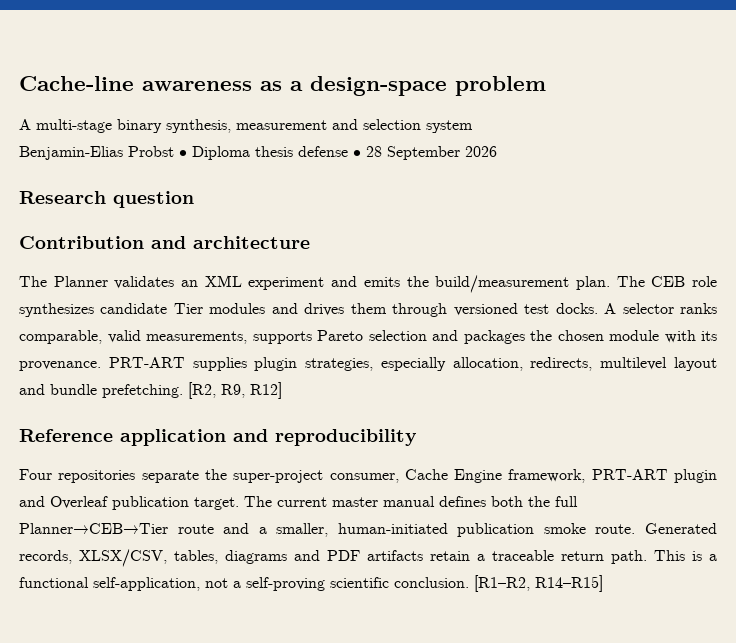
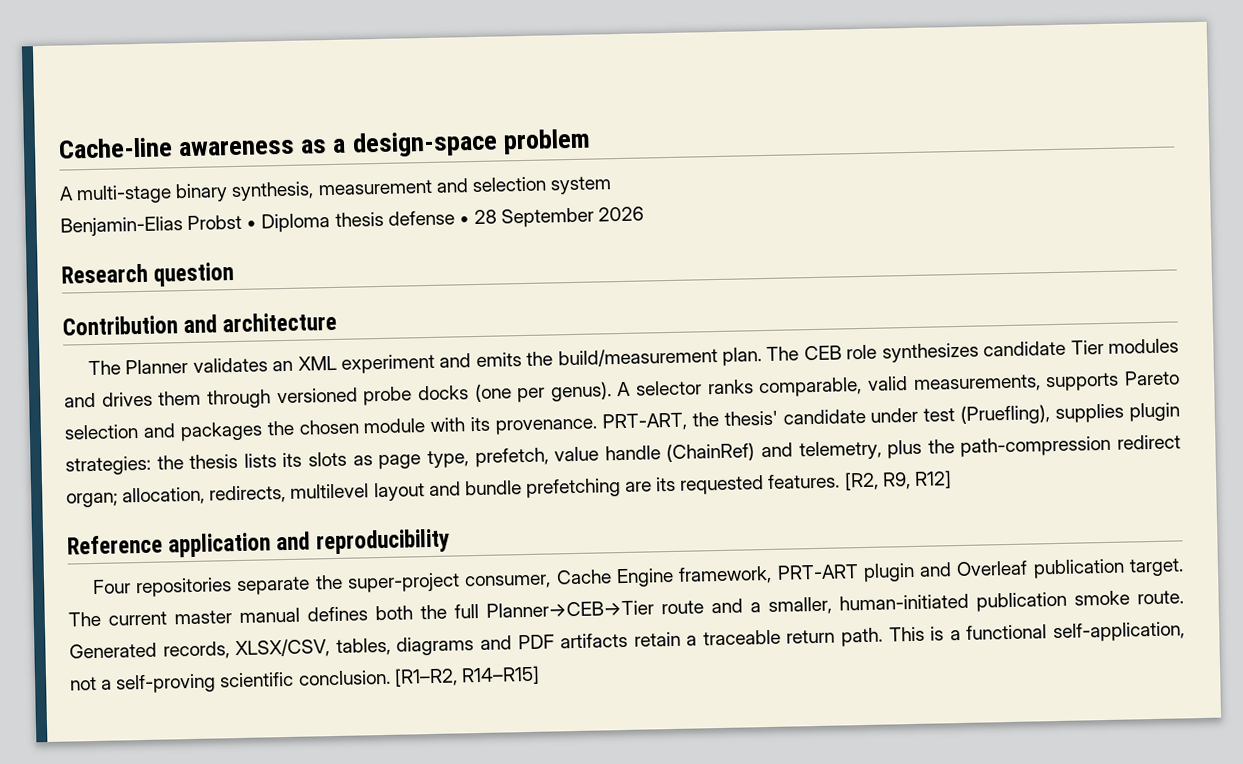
[524,303,598,314] test docks. -> [363,381,612,406] probe docks (one per genus).
[108,357,446,371] PRT-ART supplies plugin strategies, especially -> [601,402,1180,432] [65,434,1181,476] [66,492,118,508] PRT-ART, the thesis' candidate under test (Pruefling), supplies plugin strategies: the thesis lists its slots as page type, prefetch, value handle (ChainRef) and telemetry, plus the path-compression redirect organ;
[102,384,183,398] prefetching. -> [525,473,841,499] prefetching are its requested features.

